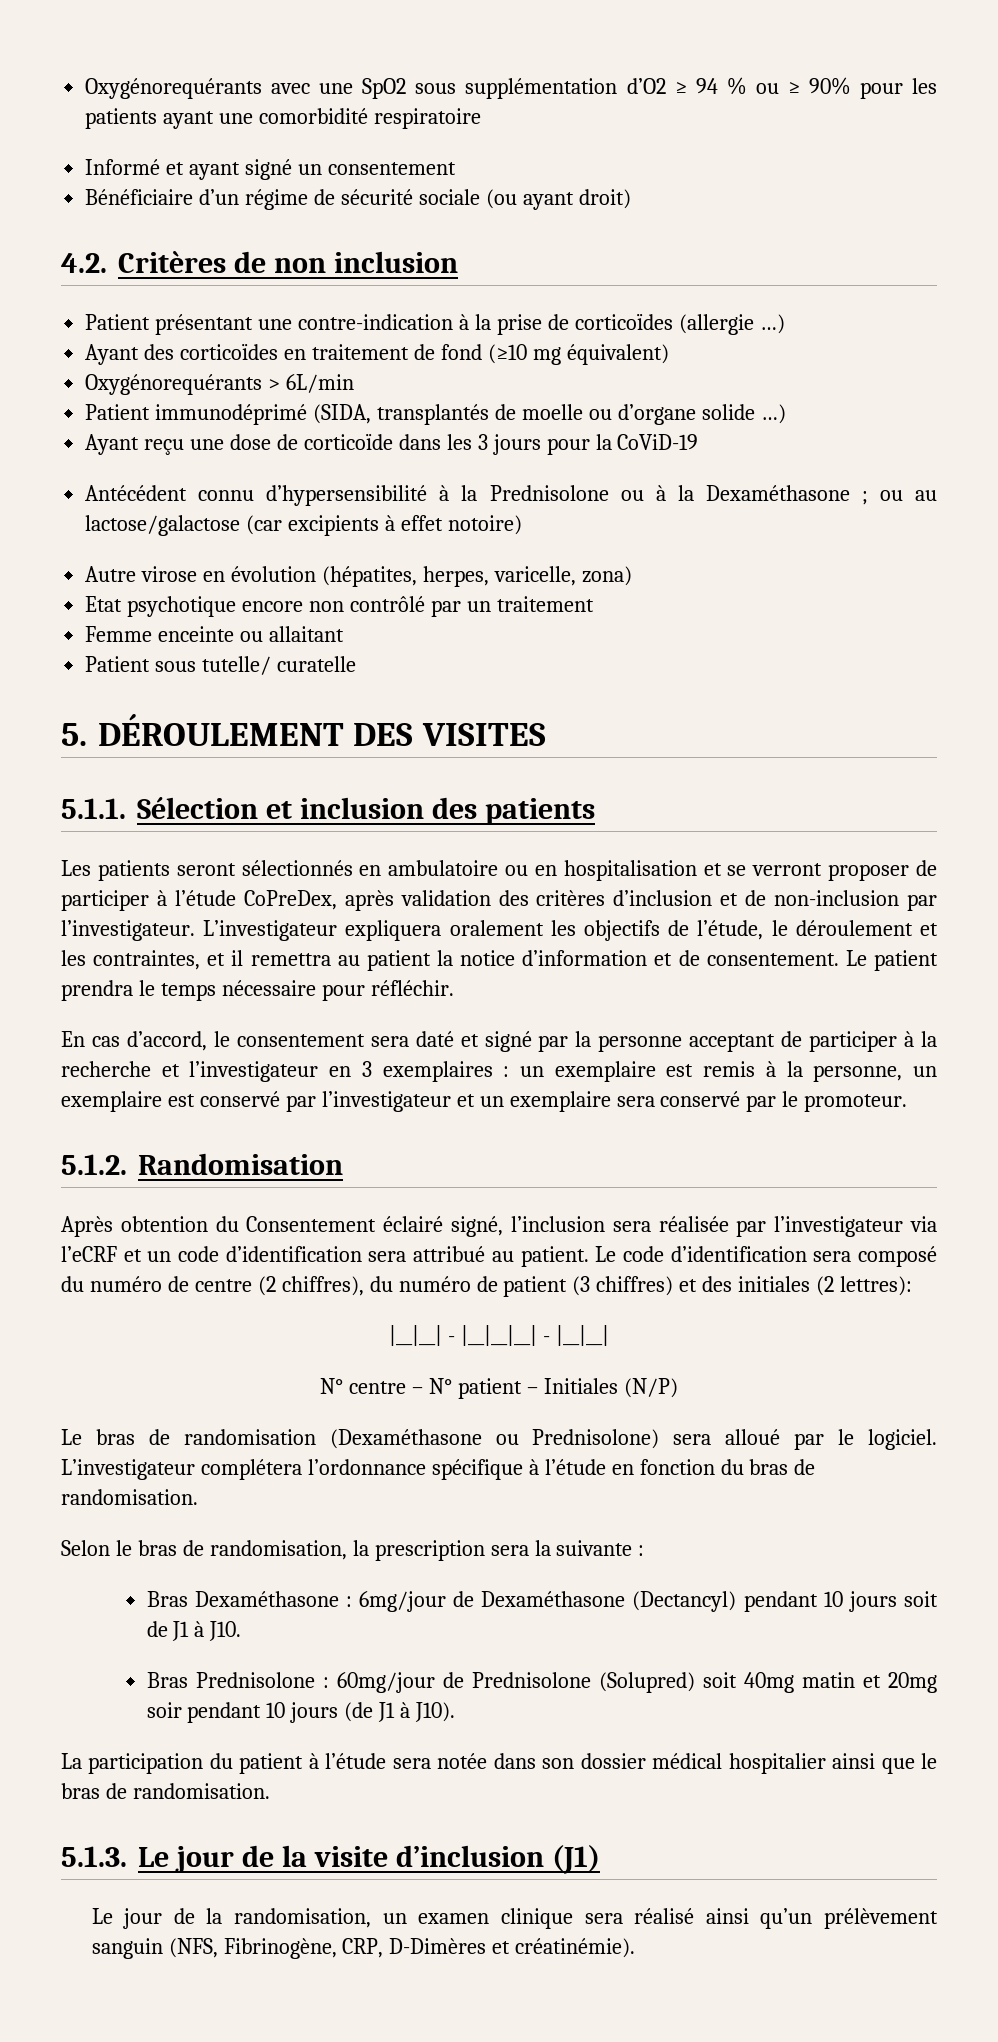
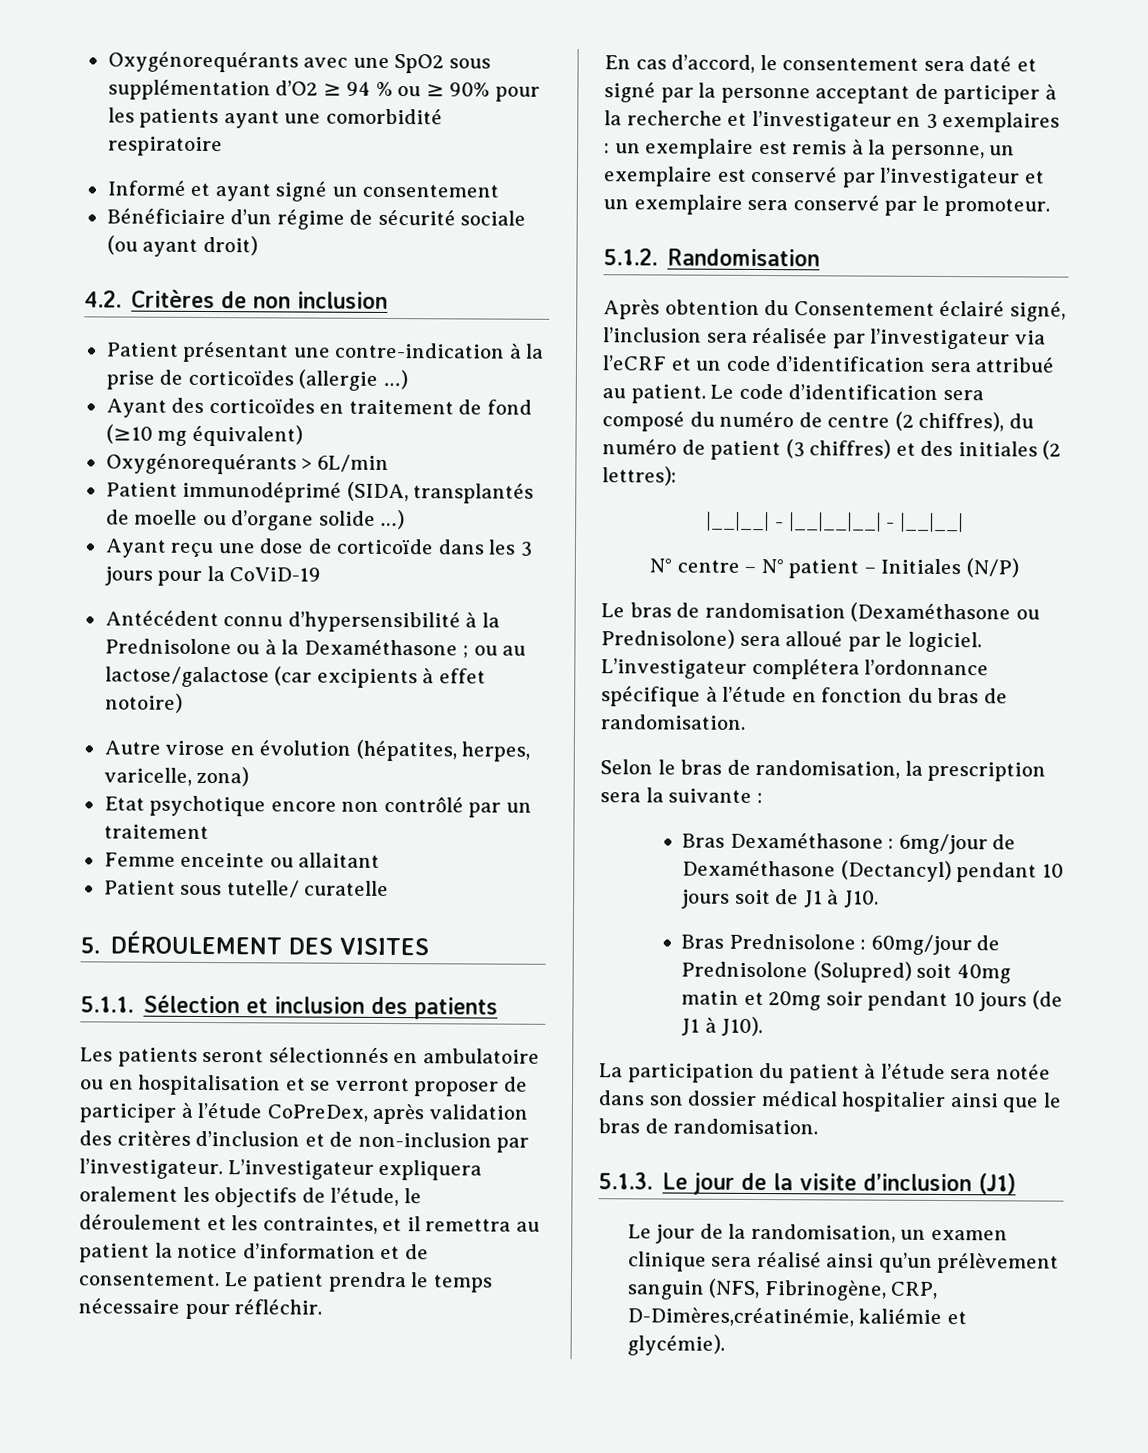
[389,1938,636,1958] D-Dimères et créatinémie). -> [626,1307,967,1327] [626,1334,725,1356] D-Dimères,créatinémie, kaliémie et glycémie).

